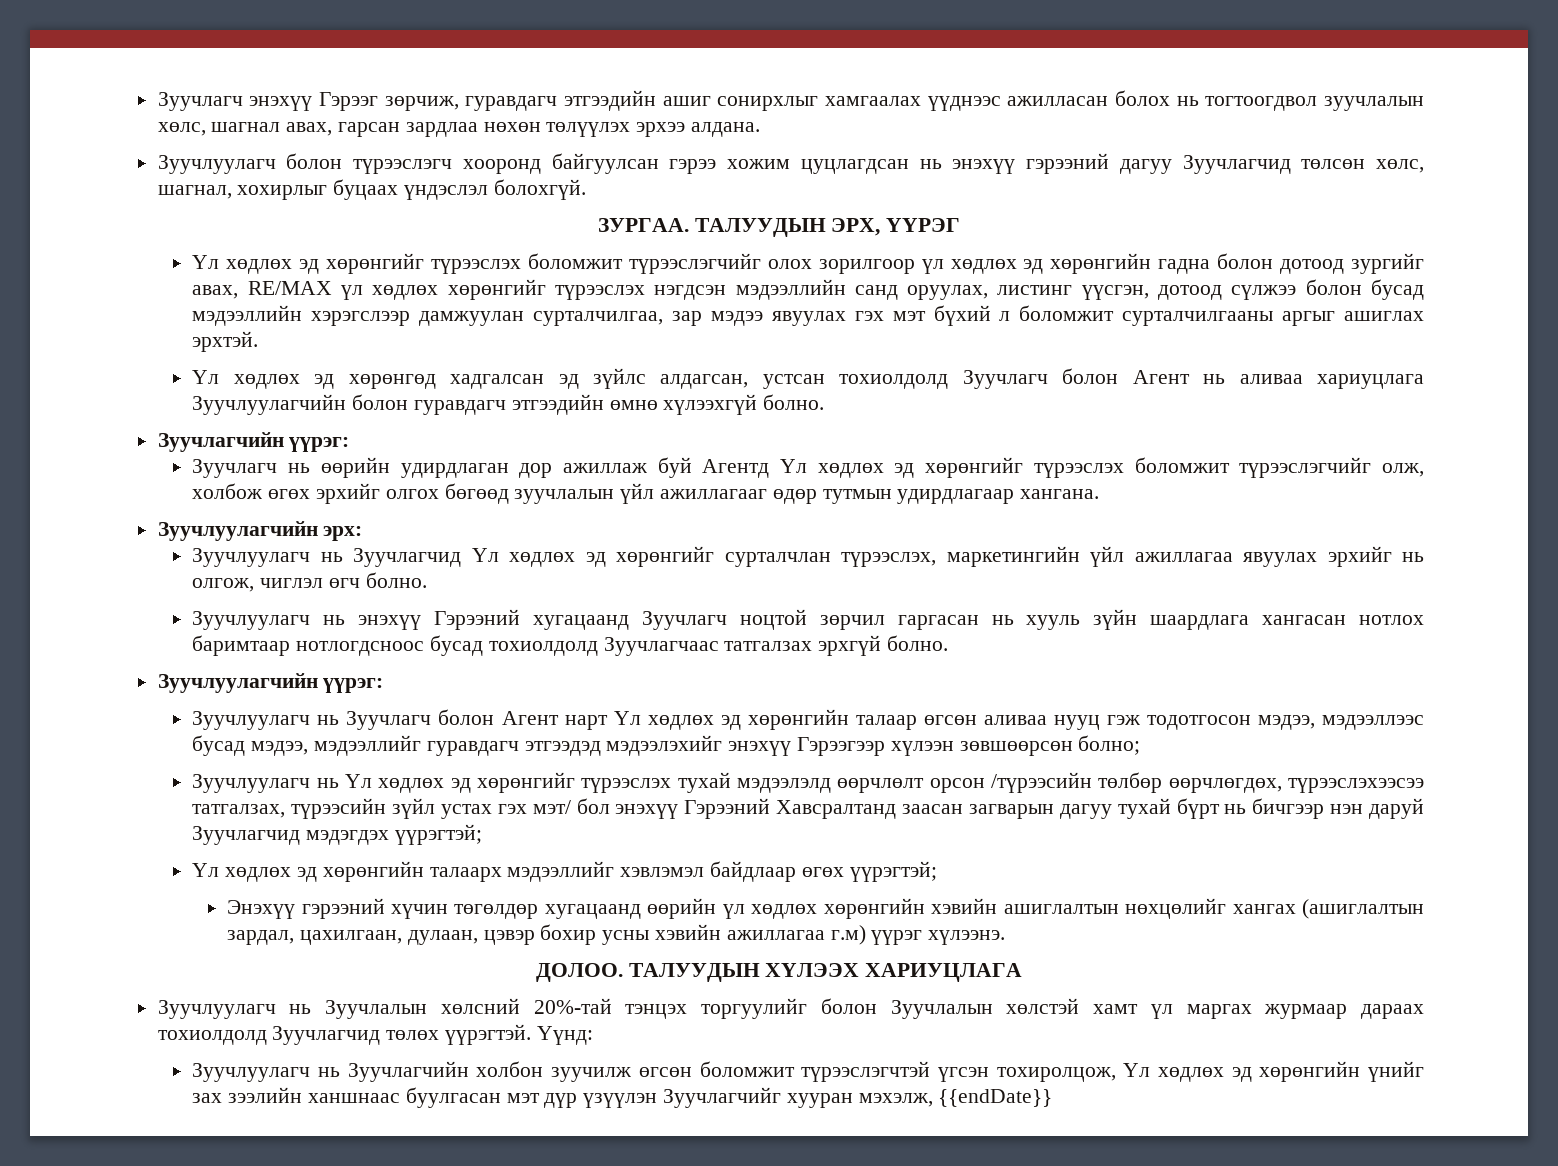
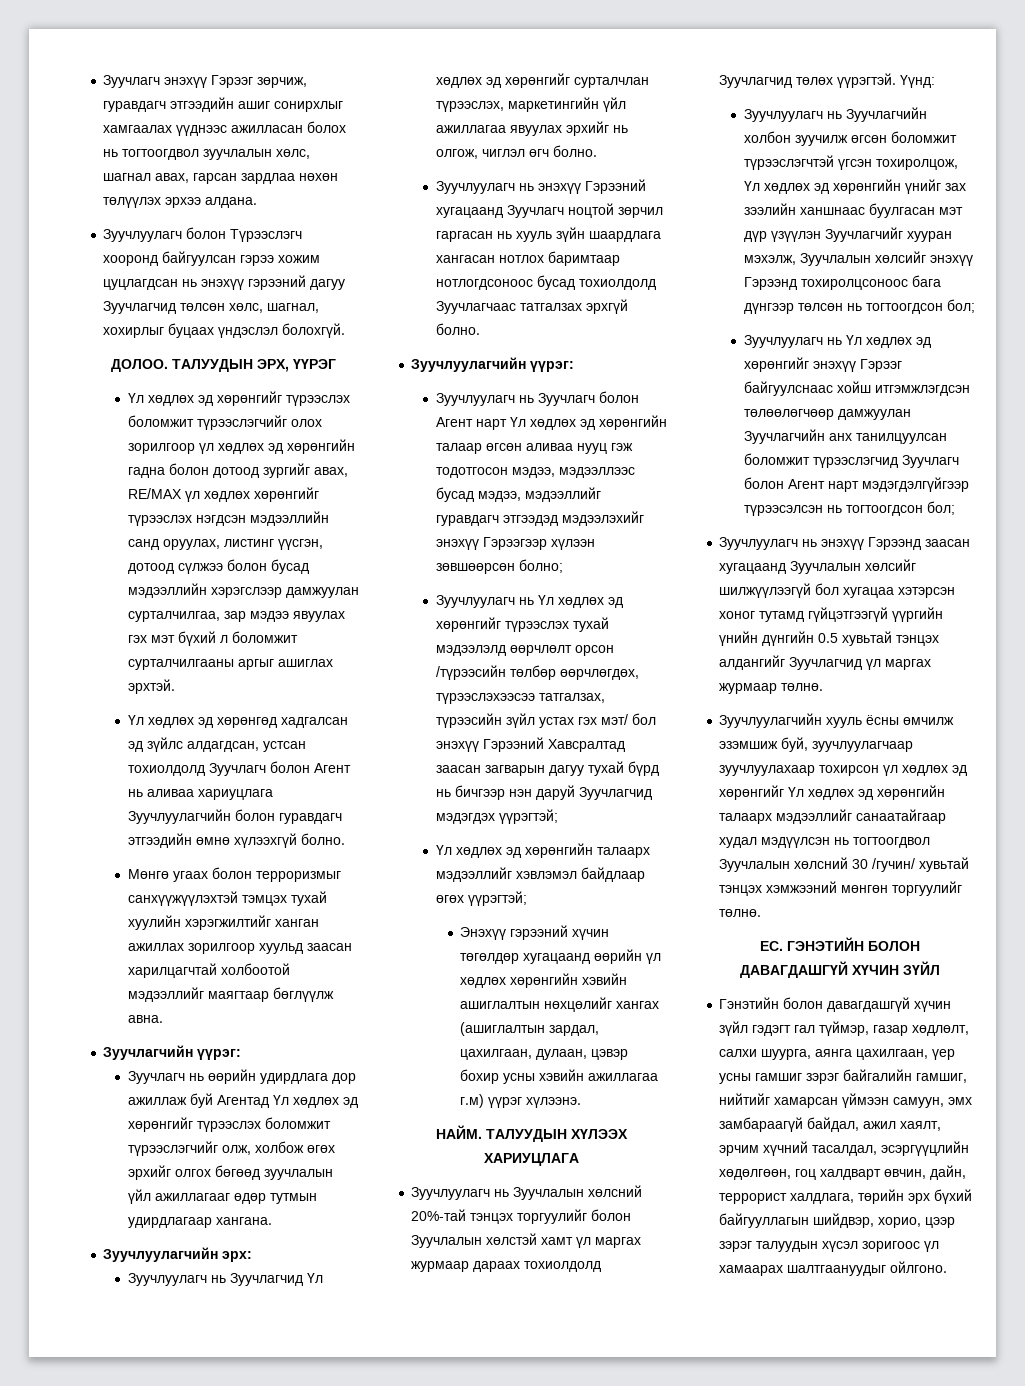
[353,159,453,174] түрээслэгч -> [230,229,303,242] Түрээслэгч
[597,218,689,232] ЗУРГАА. -> [111,359,168,372] ДОЛОО.
[660,374,749,389] алдагсан, -> [186,741,259,752] алдагдсан,
(825, 402) none -> [127,867,341,882] [127,891,327,906] [127,915,319,930] [127,943,352,954] [127,963,290,978] [127,987,334,1002] [127,1015,163,1023] // Мөнгө угаах болон терроризмыг санхүүжүүлэхтэй тэмцэх тухай хуулийн хэрэгжилтийг ханган ажиллах зорилгоор хуульд заасан харилцагчтай холбоотой мэдээллийг маягтаар бөглүүлж авна.
[400,463,509,478] удирдлаган -> [259,1073,328,1084] удирдлага
[702,459,770,478] Агентд -> [216,1095,269,1108] Агентад
[296,641,425,656] нотлогдсноос -> [435,279,533,290] нотлогдсоноос
[776,800,897,819] Хавсралтанд -> [547,739,625,752] Хавсралтад
[1176,798,1220,819] бүрт -> [627,761,659,776] бүрд
[535,963,623,982] ДОЛОО. -> [436,1125,482,1139] НАЙМ.
[938,1089,1053,1107] {{endDate}} -> [799,251,973,266] [743,275,941,290] [743,299,975,314] [743,335,931,348] [743,357,902,372] [743,381,970,396] [743,409,911,420] [743,429,947,444] [743,453,959,468] [743,477,969,492] [743,501,955,516] [719,537,971,550] [719,559,917,574] [719,583,956,598] [719,607,944,622] [719,631,940,646] [719,655,932,670] [719,683,824,694] [719,713,955,728] [719,737,914,752] [719,765,968,776] [719,785,946,800] [719,809,947,824] [719,837,931,848] [719,857,970,872] [719,881,963,896] [719,909,762,917] [759,937,920,951] [739,961,940,978] [719,997,952,1012] [719,1021,970,1036] [719,1049,956,1060] [719,1069,968,1084] [719,1093,973,1108] [719,1117,942,1132] [719,1141,970,1156] [719,1165,967,1180] [719,1189,973,1204] [719,1213,956,1228] [719,1241,940,1252] [719,1261,948,1276] Зуучлалын хөлсийг энэхүү Гэрээнд тохиролцсоноос бага дүнгээр төлсөн нь тогтоогдсон бол; // Зуучлуулагч нь Үл хөдлөх эд хөрөнгийг энэхүү Гэрээг байгуулснаас хойш итгэмжлэгдсэн төлөөлөгчөөр дамжуулан Зуучлагчийн анх танилцуулсан боломжит түрээслэгчид Зуучлагч болон Агент нарт мэдэгдэлгүйгээр түрээсэлсэн нь тогтоогдсон бол; // Зуучлуулагч нь энэхүү Гэрээнд заасан хугацаанд Зуучлалын хөлсийг шилжүүлээгүй бол хугацаа хэтэрсэн хоног тутамд гүйцэтгээгүй үүргийн үнийн дүнгийн 0.5 хувьтай тэнцэх алдангийг Зуучлагчид үл маргах журмаар төлнө. // Зуучлуулагчийн хууль ёсны өмчилж эзэмшиж буй, зуучлуулагчаар зуучлуулахаар тохирсон үл хөдлөх эд хөрөнгийг Үл хөдлөх эд хөрөнгийн талаарх мэдээллийг санаатайгаар худал мэдүүлсэн нь тогтоогдвол Зуучлалын хөлсний 30 /гучин/ хувьтай тэнцэх хэмжээний мөнгөн торгуулийг төлнө. // ЕС. ГЭНЭТИЙН БОЛОН ДАВАГДАШГҮЙ ХҮЧИН ЗҮЙЛ // Гэнэтийн болон давагдашгүй хүчин зүйл гэдэгт гал түймэр, газар хөдлөлт, салхи шуурга, аянга цахилгаан, үер усны гамшиг зэрэг байгалийн гамшиг, нийтийг хамарсан үймээн самуун, эмх замбараагүй байдал, ажил хаялт, эрчим хүчний тасалдал, эсэргүүцлийн хөдөлгөөн, гоц халдварт өвчин, дайн, террорист халдлага, төрийн эрх бүхий байгууллагын шийдвэр, хорио, цээр зэрэг талуудын хүсэл зоригоос үл хамаарах шалтгаануудыг ойлгоно.

